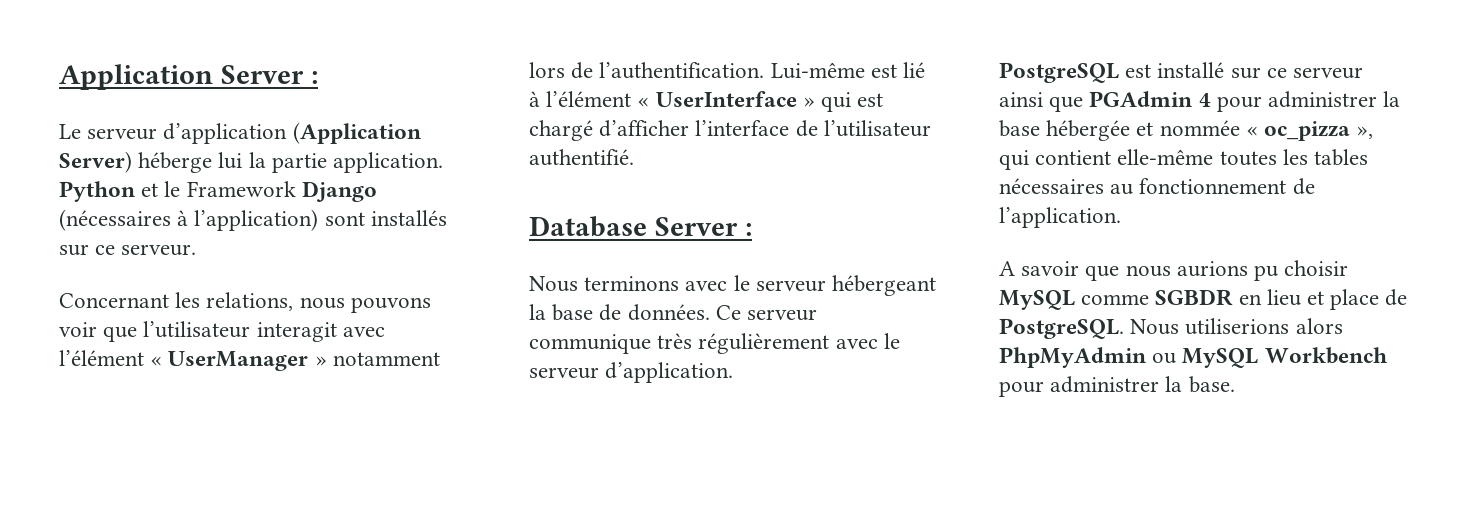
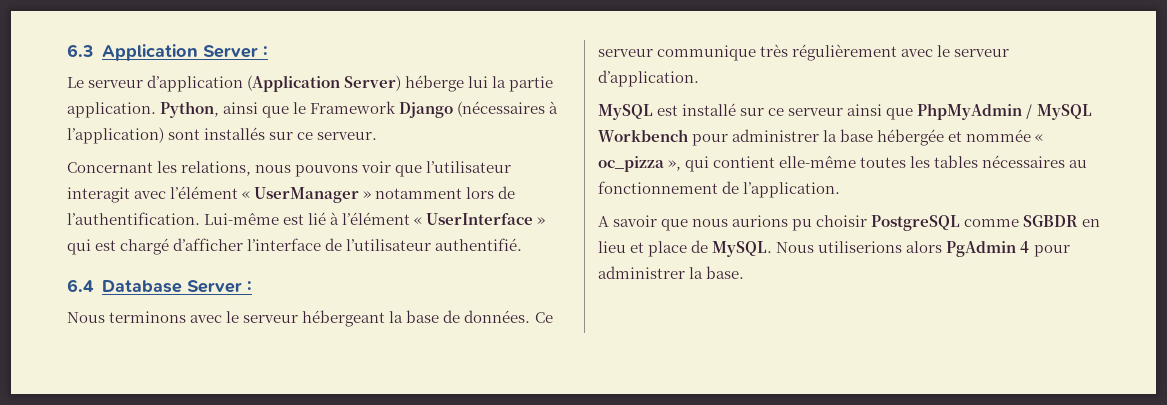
(59, 77) none -> [67,44,94,57] 6.3
[59,181,159,202] Python et -> [160,101,290,118] Python, ainsi que
(634, 157) none -> [67,279,94,292] 6.4
[999,62,1119,83] PostgreSQL -> [598,104,653,120] MySQL
[1089,91,1211,107] PGAdmin 4 -> [917,103,1092,120] [598,129,688,142] PhpMyAdmin / MySQL Workbench
[999,290,1075,310] MySQL -> [871,215,961,231] PostgreSQL
[999,318,1124,339] PostgreSQL. -> [712,241,773,257] MySQL.
[999,347,1388,368] PhpMyAdmin ou MySQL Workbench -> [946,241,1030,257] PgAdmin 4

